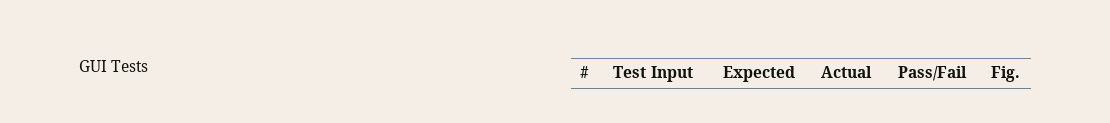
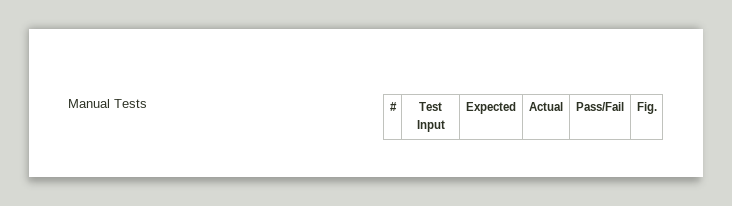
[79,60,107,72] GUI -> [68,99,110,108] Manual

